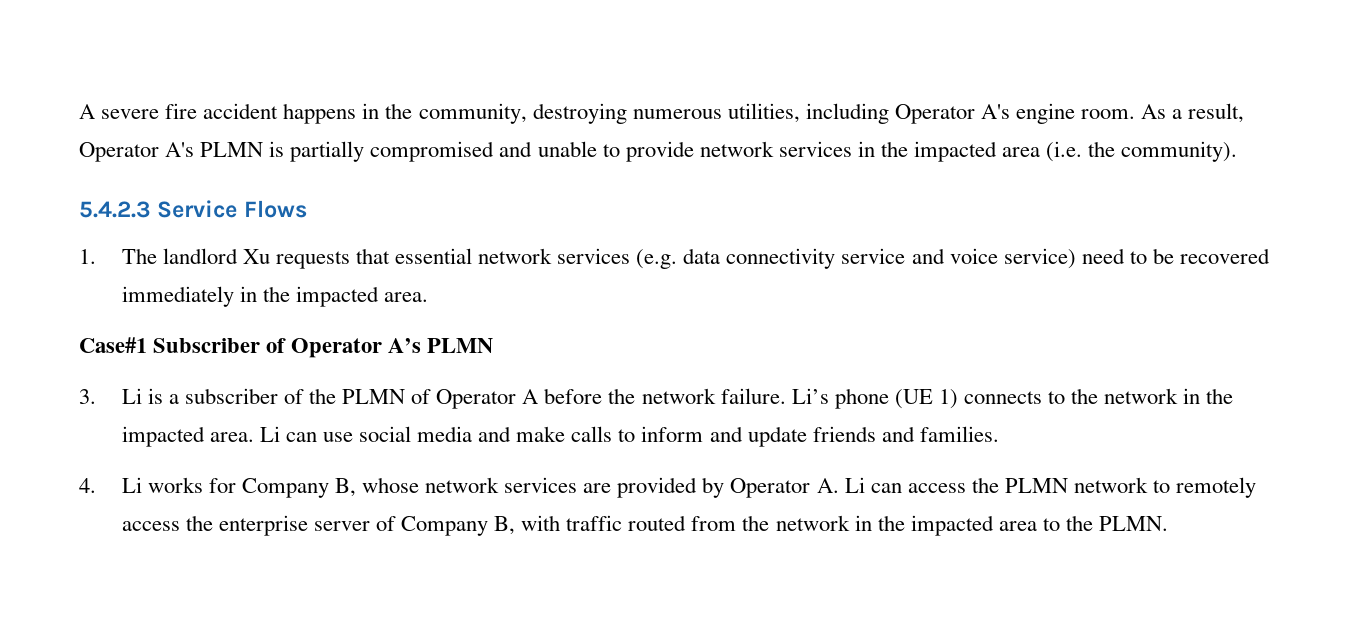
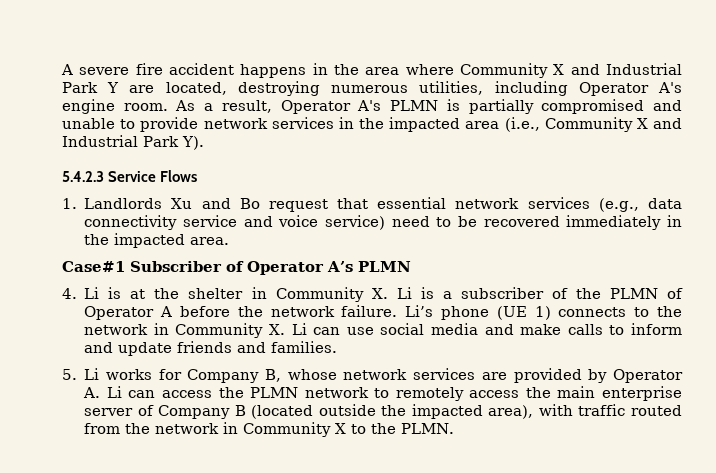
[418,103,527,124] community, -> [365,63,682,78] [62,82,227,95] area where Community X and Industrial Park Y are located,
[1046,141,1238,162] (i.e. the community). -> [504,117,682,132] [62,135,204,150] (i.e., Community X and Industrial Park Y).
[121,248,350,269] The landlord Xu requests -> [84,198,328,212] Landlords Xu and Bo request
[636,249,678,269] (e.g. -> [598,198,639,212] (e.g.,
[79,388,163,404] 3. Li is -> [62,287,434,302] 4. Li is at the shelter in Community X. Li is
[1206,388,1234,404] [121,426,254,447] the impacted area. -> [175,323,286,338] Community X.
[79,478,96,493] 4. -> [62,369,77,380] 5.
(213, 523) none -> [557,386,596,398] main
[494,516,516,535] B, -> [234,404,534,419] B (located outside the impacted area),
[877,515,1037,536] the impacted area -> [243,422,347,437] Community X

